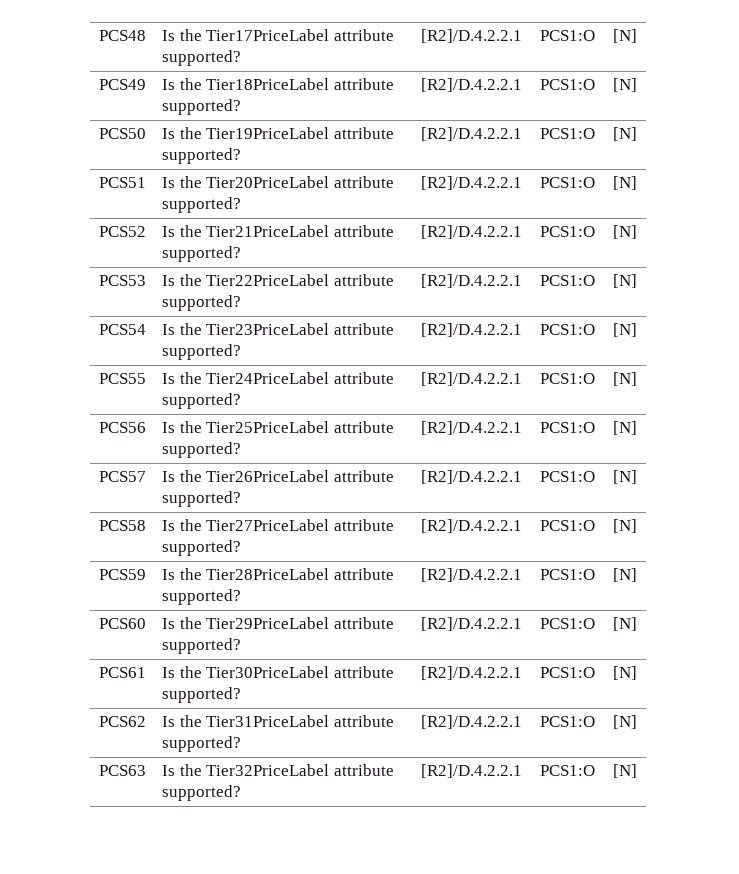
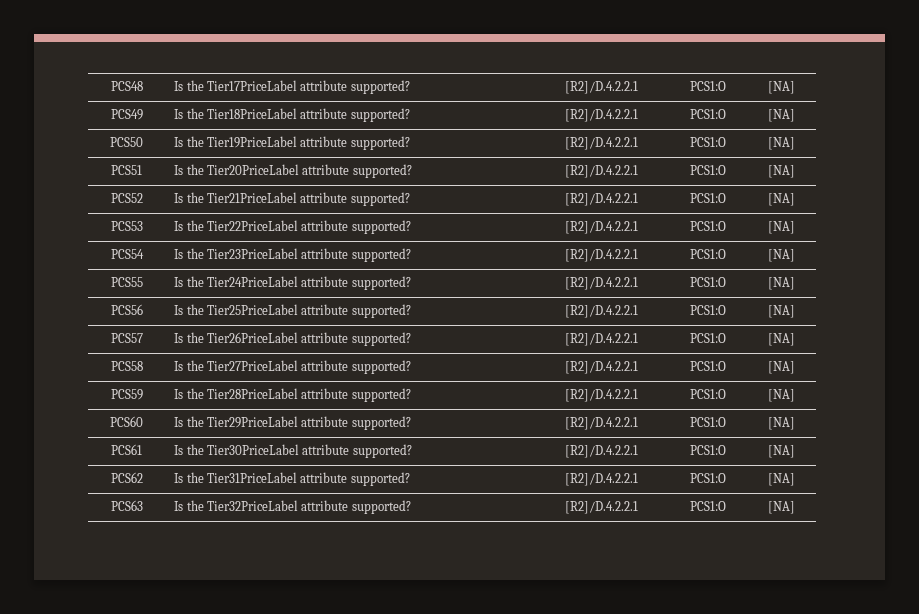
[612,29,637,43] [N] -> [768,81,795,94] [NA]
[612,78,637,92] [N] -> [768,109,795,122] [NA]
[612,127,637,141] [N] -> [768,137,795,150] [NA]
[612,176,637,190] [N] -> [768,165,795,178] [NA]
[612,225,637,239] [N] -> [768,193,795,206] [NA]
[612,274,637,288] [N] -> [768,221,795,234] [NA]
[612,323,637,337] [N] -> [768,249,795,262] [NA]
[612,372,637,386] [N] -> [768,277,795,290] [NA]
[612,421,637,435] [N] -> [768,305,795,318] [NA]
[612,470,637,484] [N] -> [768,333,795,346] [NA]
[612,519,637,533] [N] -> [768,361,795,374] [NA]
[612,568,637,582] [N] -> [768,389,795,402] [NA]
[612,617,637,631] [N] -> [768,417,795,430] [NA]
[612,666,637,680] [N] -> [768,445,795,458] [NA]
[612,715,637,729] [N] -> [768,473,795,486] [NA]
[612,764,637,778] [N] -> [768,501,795,514] [NA]

